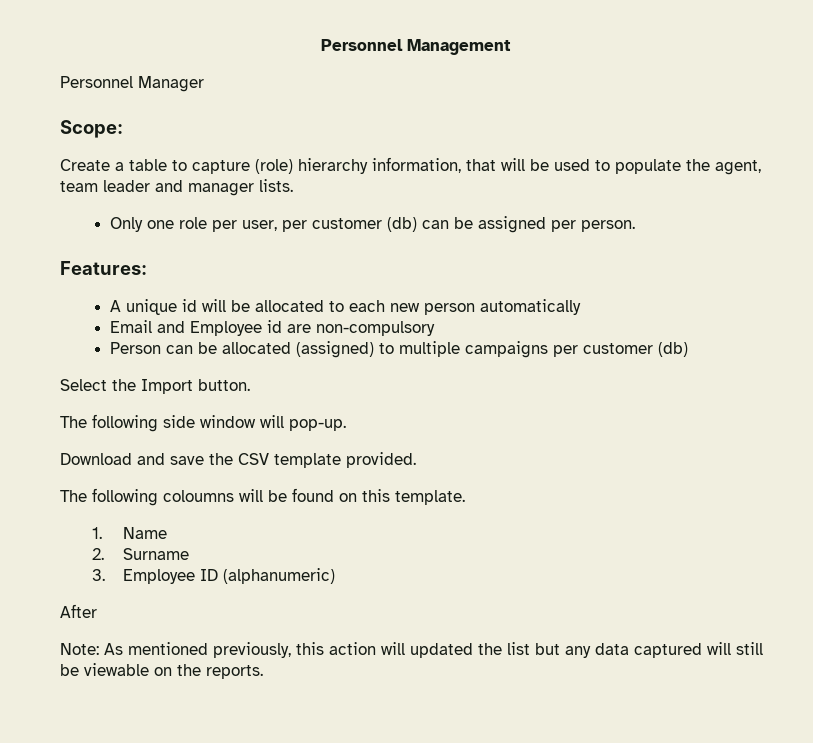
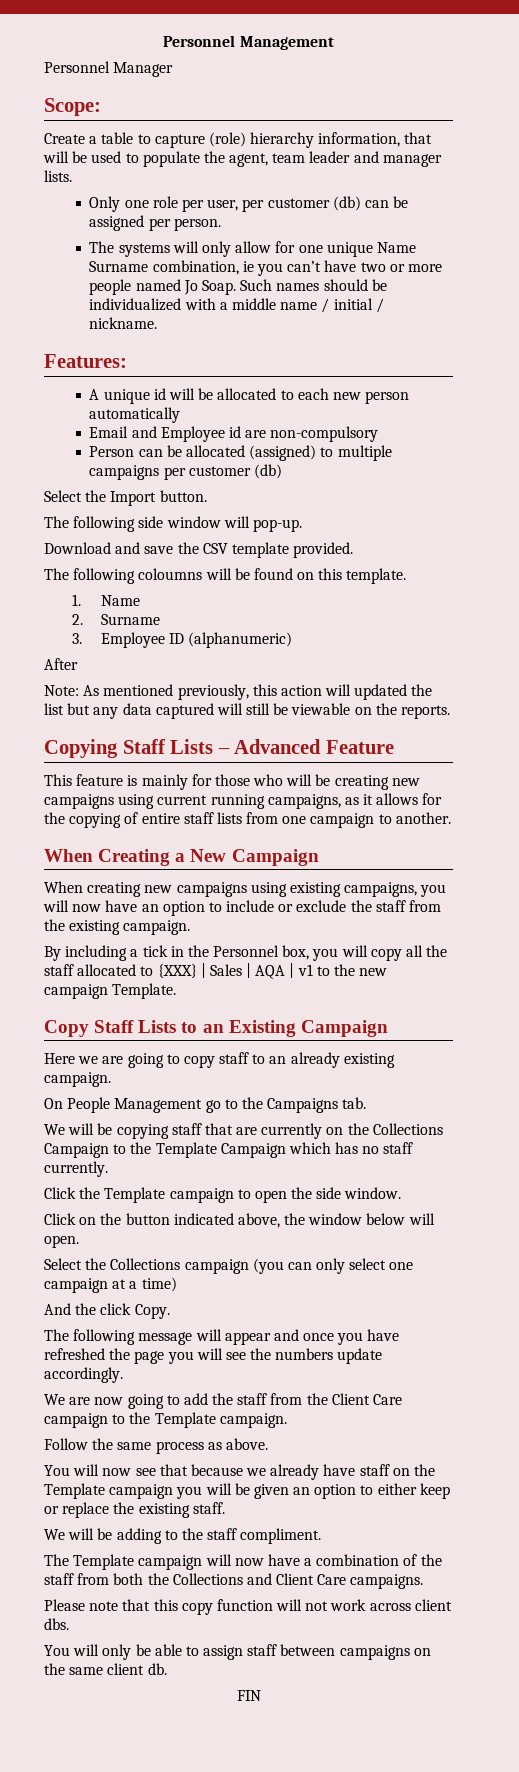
(636, 226) none -> [89,241,416,257] [89,260,442,276] [89,279,387,295] [89,298,384,313] [89,317,158,329] // The systems will only allow for one unique Name Surname combination, ie you can’t have two or more people named Jo Soap. Such names should be individualized with a middle name / initial / nickname.
(263, 672) none -> [44,739,394,758] [44,774,420,790] [44,793,443,809] [44,812,451,828] [44,849,319,866] [44,881,447,897] [43,900,442,916] [44,919,191,935] [44,945,448,961] [44,963,388,979] [44,983,177,999] [44,1020,388,1037] [44,1052,395,1068] [44,1072,111,1087] [44,1097,367,1113] [44,1123,443,1139] [44,1142,414,1158] [44,1161,108,1177] [44,1187,402,1203] [44,1213,435,1228] [44,1235,79,1248] [44,1258,414,1274] [44,1277,177,1293] [44,1303,170,1319] [44,1329,400,1345] [44,1348,383,1364] [44,1367,123,1383] [44,1393,403,1409] [44,1412,287,1428] [44,1438,268,1454] [44,1464,436,1480] [44,1483,450,1499] [44,1502,225,1518] [44,1528,322,1544] [44,1554,442,1570] [44,1573,424,1589] [44,1599,452,1615] [44,1618,69,1630] [44,1644,431,1660] [44,1663,167,1675] [236,1690,261,1701] // Copying Staff Lists – Advanced Feature // This feature is mainly for those who will be creating new campaigns using current running campaigns, as it allows for the copying of entire staff lists from one campaign to another. // When Creating a New Campaign // When creating new campaigns using existing campaigns, you will now have an option to include or exclude the staff from the existing campaign. // By including a tick in the Personnel box, you will copy all the staff allocated to {XXX} | Sales | AQA | v1 to the new campaign Template. // Copy Staff Lists to an Existing Campaign // Here we are going to copy staff to an already existing campaign. // On People Management go to the Campaigns tab. // We will be copying staff that are currently on the Collections Campaign to the Template Campaign which has no staff currently. // Click the Template campaign to open the side window. // Click on the button indicated above, the window below will open. // Select the Collections campaign (you can only select one campaign at a time) // And the click Copy. // The following message will appear and once you have refreshed the page you will see the numbers update accordingly. // We are now going to add the staff from the Client Care campaign to the Template campaign. // Follow the same process as above. // You will now see that because we already have staff on the Template campaign you will be given an option to either keep or replace the existing staff. // We will be adding to the staff compliment. // The Template campaign will now have a combination of the staff from both the Collections and Client Care campaigns. // Please note that this copy function will not work across client dbs. // You will only be able to assign staff between campaigns on the same client db. // FIN

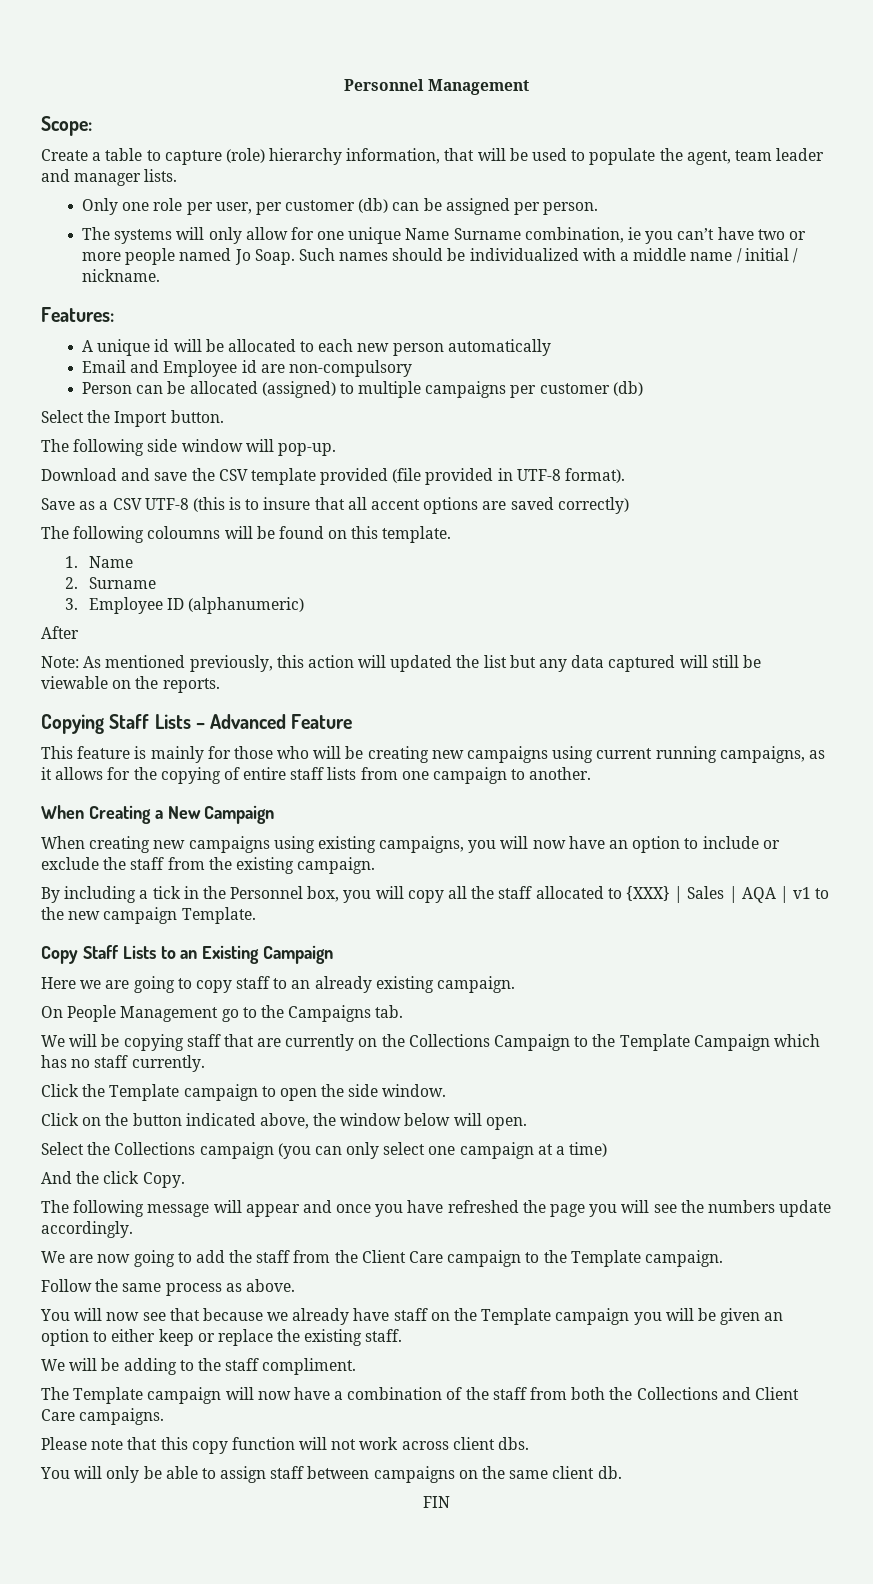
[44,61,174,77] // Personnel Manager -> (529, 87) none
[293,542,354,558] provided. -> [320,468,626,485] [41,497,629,514] provided (file provided in UTF-8 format). // Save as a CSV UTF-8 (this is to insure that all accent options are saved correctly)

